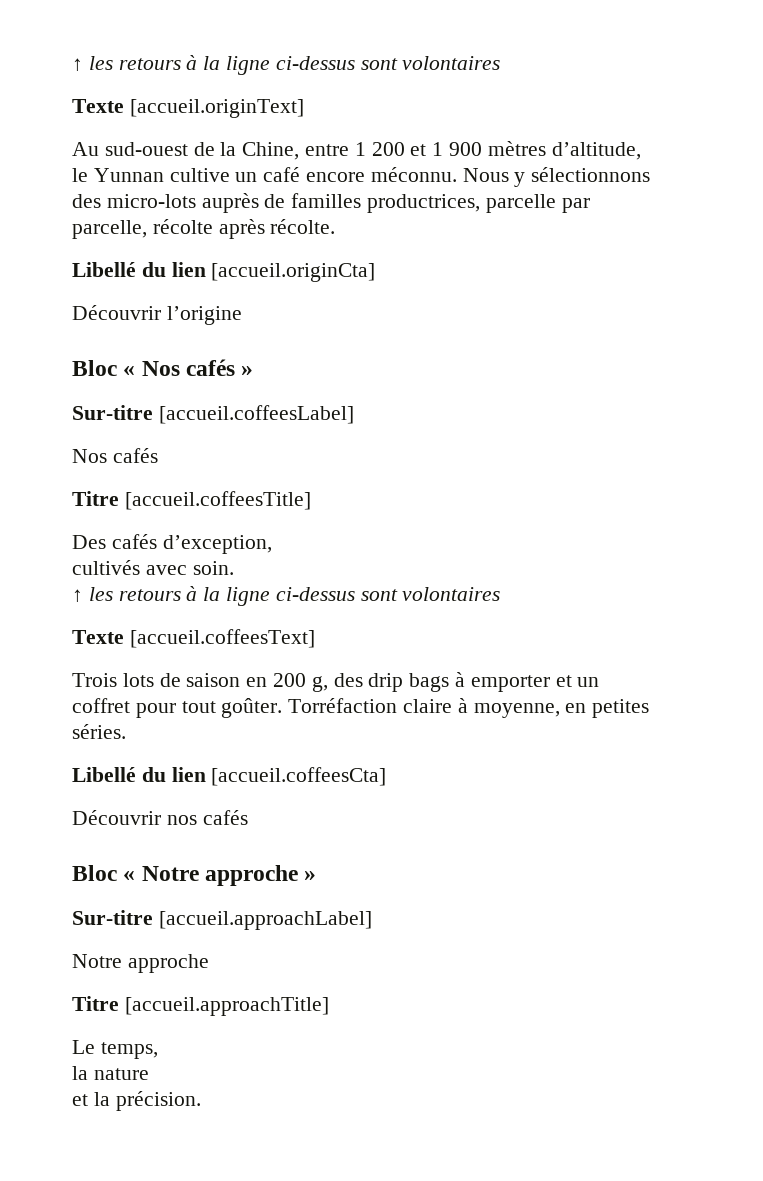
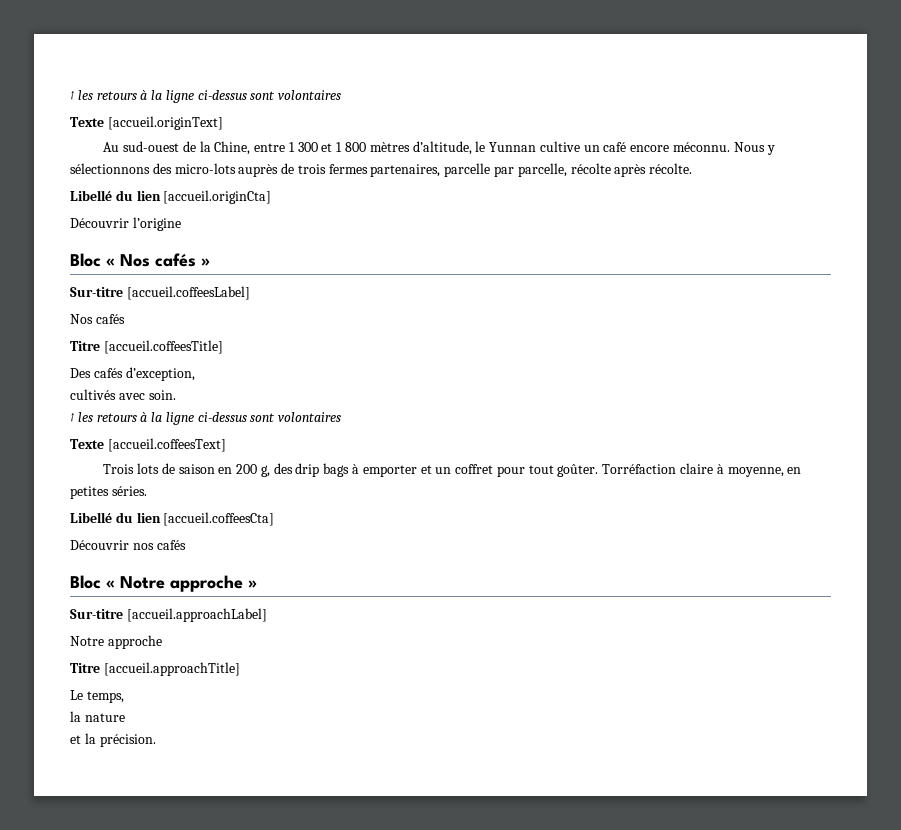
[371,142,405,156] 200 -> [297,142,318,152] 300
[449,142,483,156] 900 -> [344,142,366,152] 800
[291,193,481,213] familles productrices, -> [297,164,441,177] trois fermes partenaires,

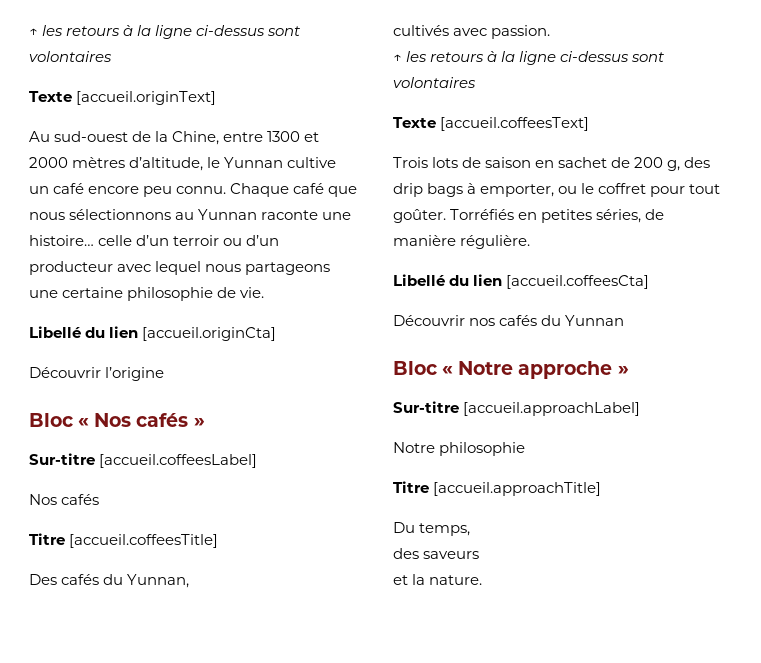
[288,142,366,152] 1 300 et 1 800 -> [267,131,320,142] [29,157,68,168] 1300 et 2000
[672,142,775,155] [70,163,693,177] méconnu. Nous y sélectionnons des micro-lots auprès de trois fermes partenaires, parcelle par parcelle, récolte après récolte. -> [143,183,358,197] [29,209,352,220] [29,235,280,246] [29,261,331,275] [29,287,265,301] peu connu. Chaque café que nous sélectionnons au Yunnan raconte une histoire… celle d’un terroir ou d’un producteur avec lequel nous partageons une certaine philosophie de vie.
[125,367,195,381] d’exception, -> [103,574,190,588] du Yunnan,
[148,390,176,400] soin. -> [491,25,551,39] passion.
(233, 470) none -> [558,157,631,168] sachet de
[362,465,452,477] emporter et un -> [480,183,595,197] emporter, ou le
[602,463,802,477] [70,486,147,499] Torréfaction claire à moyenne, en petites séries. -> [450,209,665,223] [393,235,531,249] Torréfiés en petites séries, de manière régulière.
(186, 545) none -> [541,315,625,326] du Yunnan
[107,635,162,649] approche -> [439,442,526,456] philosophie
[70,690,83,700] Le -> [393,522,415,533] Du
[70,711,125,722] la nature -> [393,548,480,559] des saveurs
[99,734,156,747] précision. -> [429,575,483,585] nature.

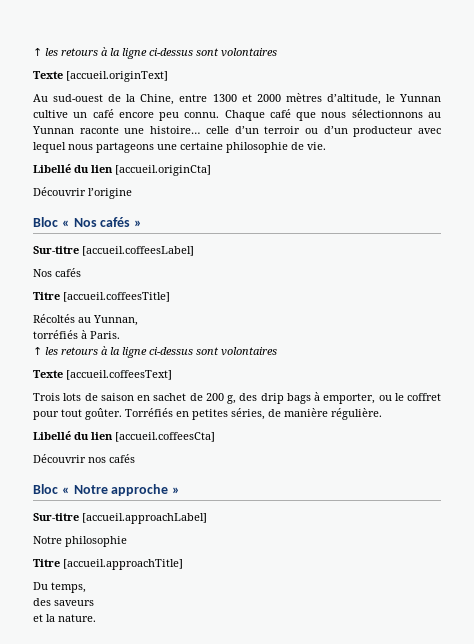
[29,574,190,588] [393,25,551,39] Des cafés du Yunnan, // cultivés avec passion. -> [33,314,138,326] [33,330,120,339] Récoltés au Yunnan, // torréfiés à Paris.
[541,315,625,326] du Yunnan -> (135, 458) none

